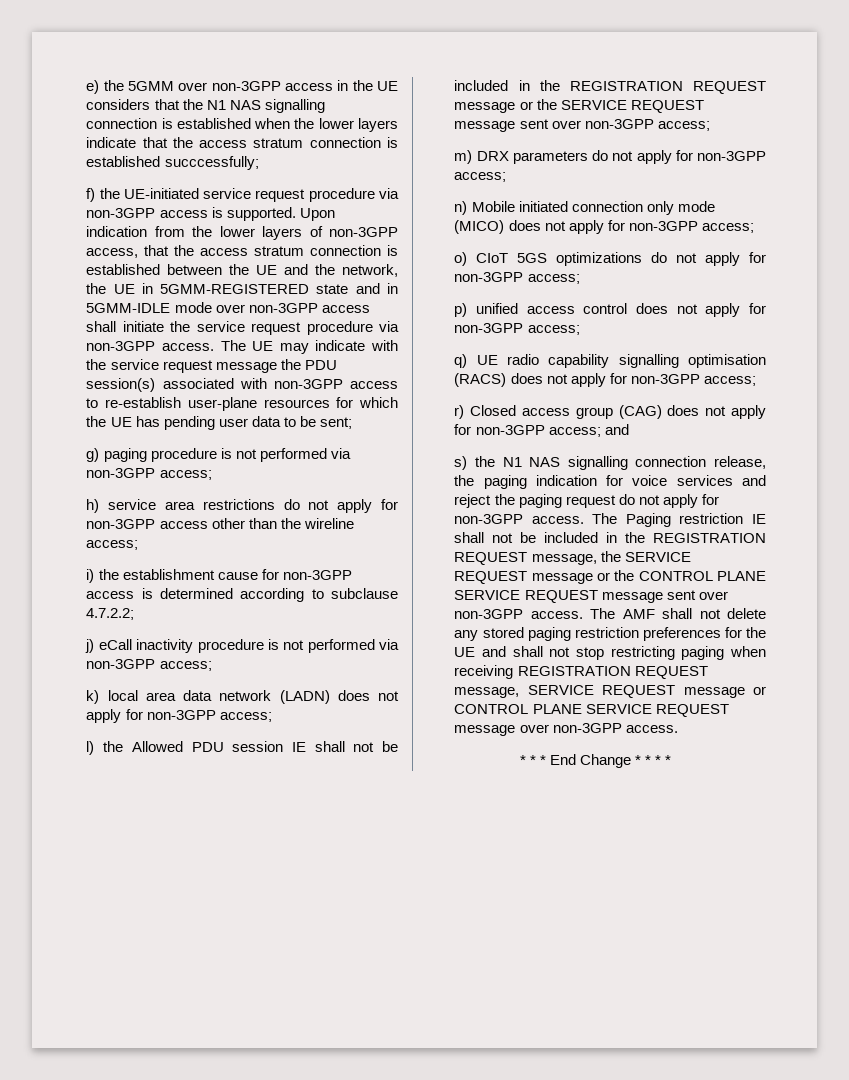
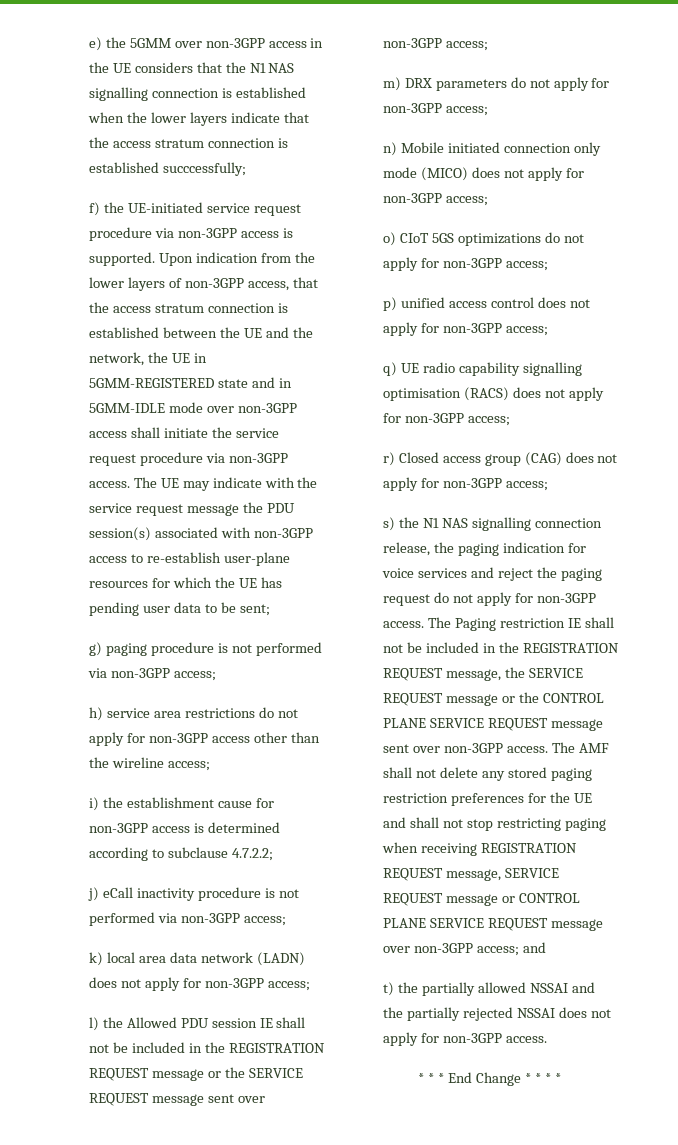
[604,424,629,435] and -> (548, 486) none
(622, 728) none -> [476,942,546,956] [382,982,595,996] [382,1007,611,1021] [382,1032,502,1046] access; and // t) the partially allowed NSSAI and the partially rejected NSSAI does not apply for non-3GPP

